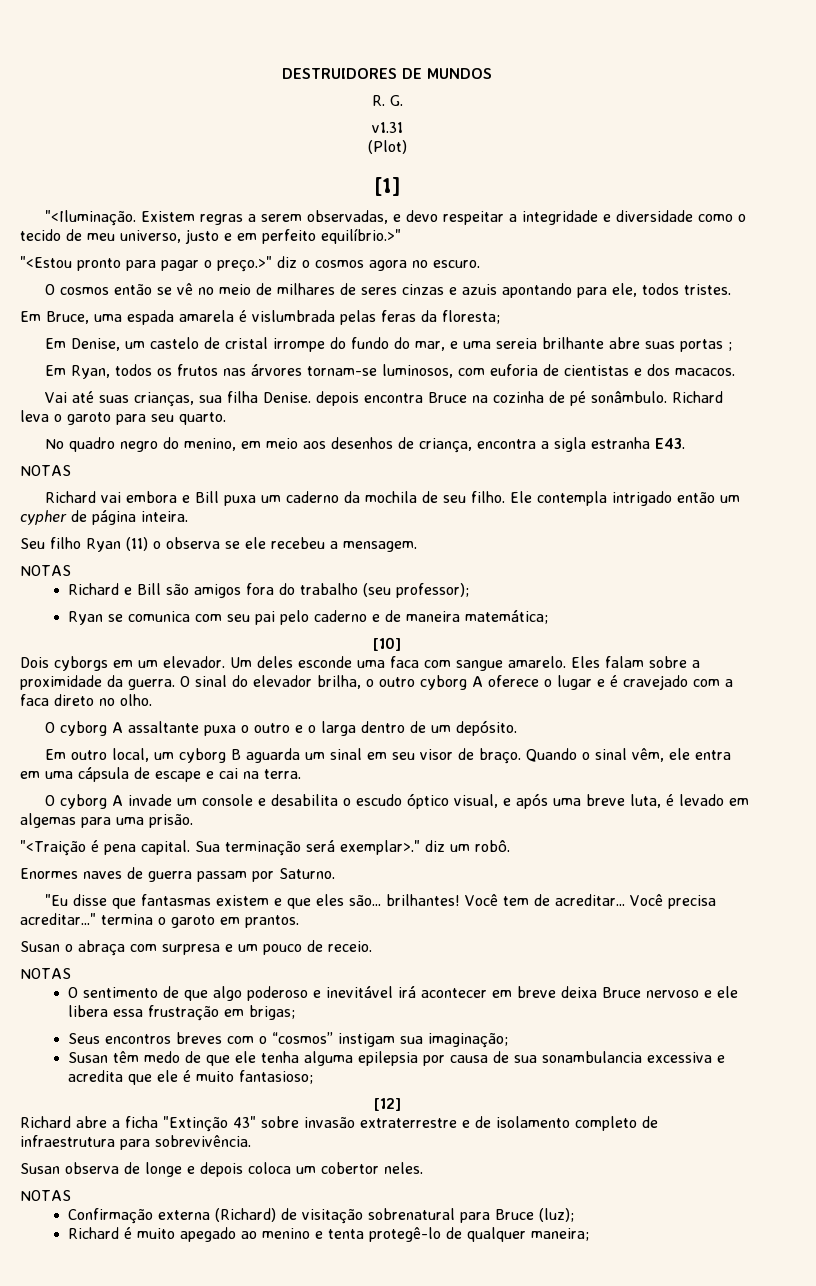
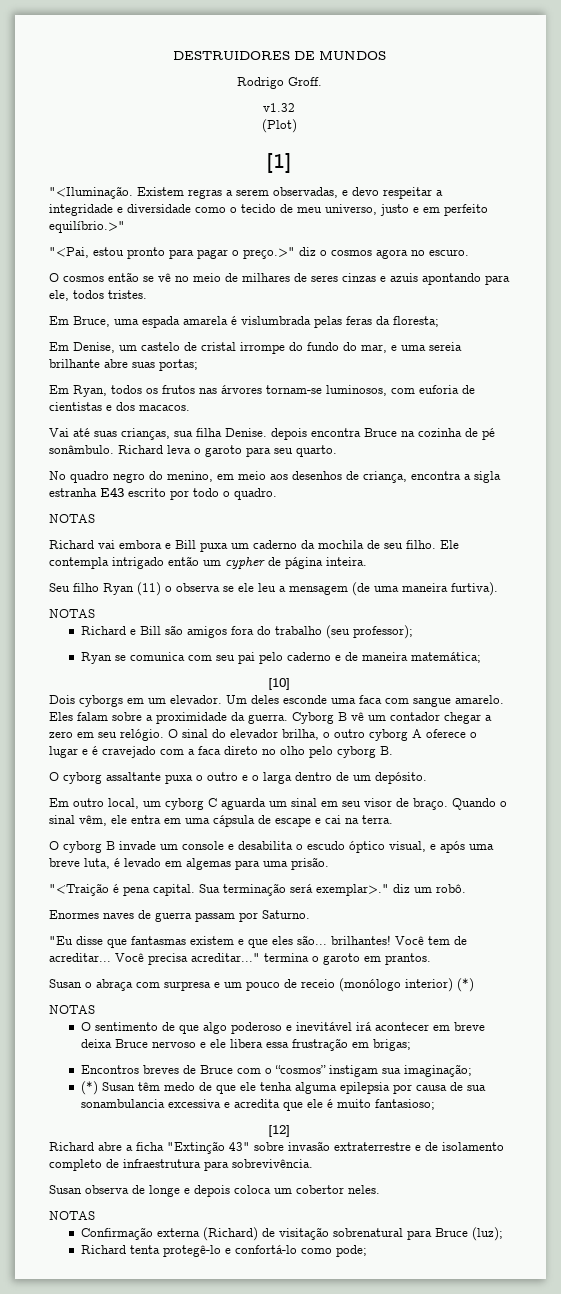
[371,95,403,106] [371,122,403,133] R. G. // v1.31 -> [236,77,322,89] [263,103,295,112] Rodrigo Groff. // v1.32
[20,256,72,268] "<Estou -> [49,247,124,258] "<Pai, estou
[679,339,732,352] portas ; -> [159,359,198,371] portas;
[654,438,685,449] E43. -> [100,487,277,500] E43 escrito por todo o quadro.
[271,537,417,552] recebeu a mensagem. -> [258,582,498,596] leu a mensagem (de uma maneira furtiva).
(175, 684) none -> [292,712,492,724] [49,729,164,741] Cyborg B vê um contador chegar a zero em seu relógio.
[120,694,152,706] [44,721,123,736] olho. // O cyborg A -> [280,746,393,758] [49,772,102,784] olho pelo cyborg B. // O cyborg
[230,749,241,760] B -> [208,798,217,807] C
[111,795,123,806] A -> [106,841,115,850] B
[328,941,372,952] receio. -> [301,978,474,992] receio (monólogo interior) (*)
[68,1032,223,1044] Seus encontros breves -> [80,1065,233,1074] Encontros breves de Bruce
(509, 1040) none -> [80,1081,98,1095] (*)
[124,1227,590,1242] é muito apegado ao menino e tenta protegê-lo de qualquer maneira; -> [129,1245,367,1257] tenta protegê-lo e confortá-lo como pode;

